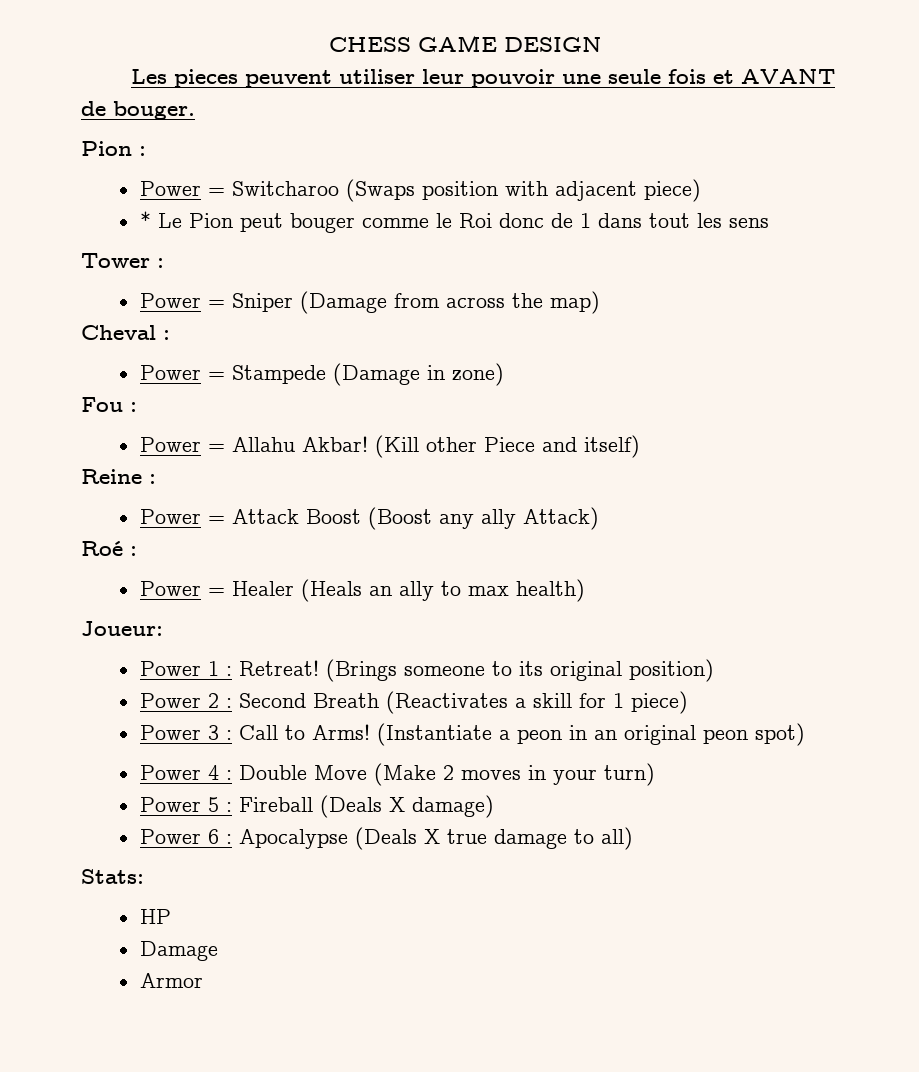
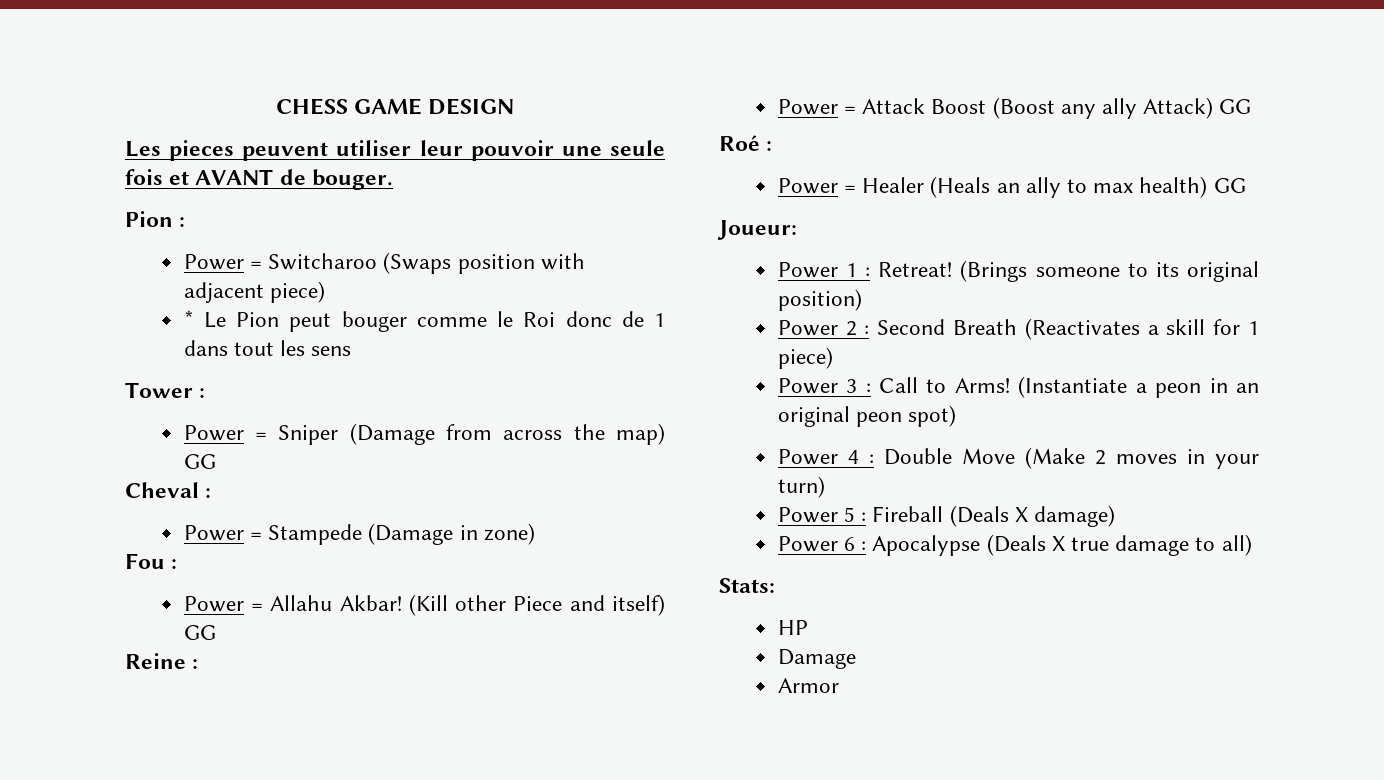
(600, 302) none -> [183,454,216,469] GG
(640, 446) none -> [183,625,216,640] GG
(599, 518) none -> [1219,99,1252,114] GG
(585, 590) none -> [1213,178,1246,193] GG

